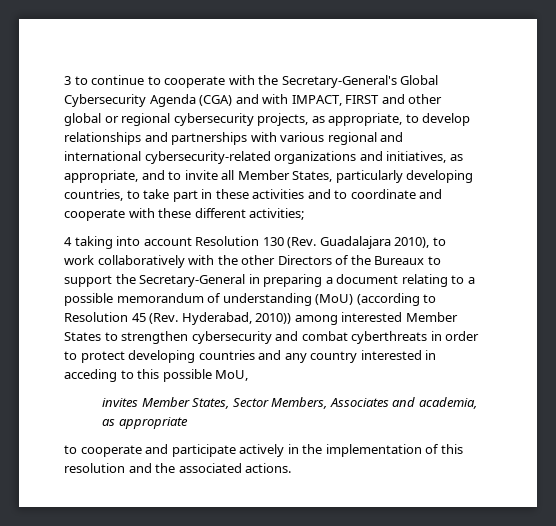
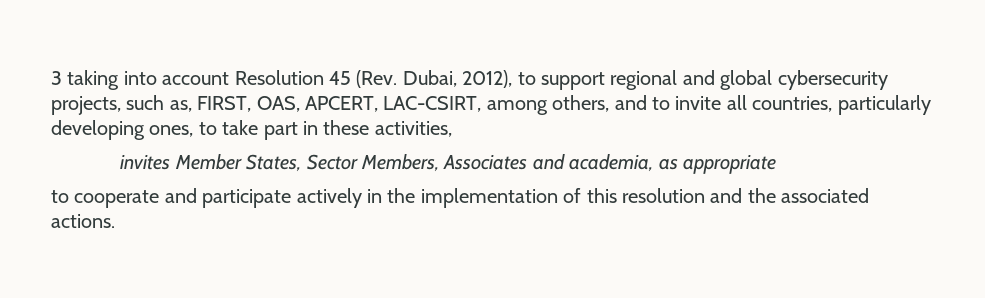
[74,75,439,88] [64,94,443,107] [64,113,471,126] [64,132,404,145] [64,151,463,164] [64,170,138,183] to continue to cooperate with the Secretary-General's Global Cybersecurity Agenda (CGA) and with IMPACT, FIRST and other global or regional cybersecurity projects, as appropriate, to develop relationships and partnerships with various regional and international cybersecurity-related organizations and initiatives, as appropriate, -> [67,70,888,90] [51,95,610,115] taking into account Resolution 45 (Rev. Dubai, 2012), to support regional and global cybersecurity projects, such as, FIRST, OAS, APCERT, LAC-CSIRT, among others,
[237,170,333,182] Member States, -> [752,96,833,112] countries,
[64,189,123,201] countries, -> [149,125,194,137] ones,
[252,189,443,199] [64,208,305,221] [64,236,446,249] [64,255,441,268] [64,274,475,287] [64,293,437,306] [64,312,458,325] [64,331,480,344] [64,350,437,363] [64,369,249,382] activities and to coordinate and cooperate with these different activities; // 4 taking into account Resolution 130 (Rev. Guadalajara 2010), to work collaboratively with the other Directors of the Bureaux to support the Secretary-General in preparing a document relating to a possible memorandum of understanding (MoU) (according to Resolution 45 (Rev. Hyderabad, 2010)) among interested Member States to strengthen cybersecurity and combat cyberthreats in order to protect developing countries and any country interested in acceding to this possible MoU, -> [374,121,452,137] activities,

